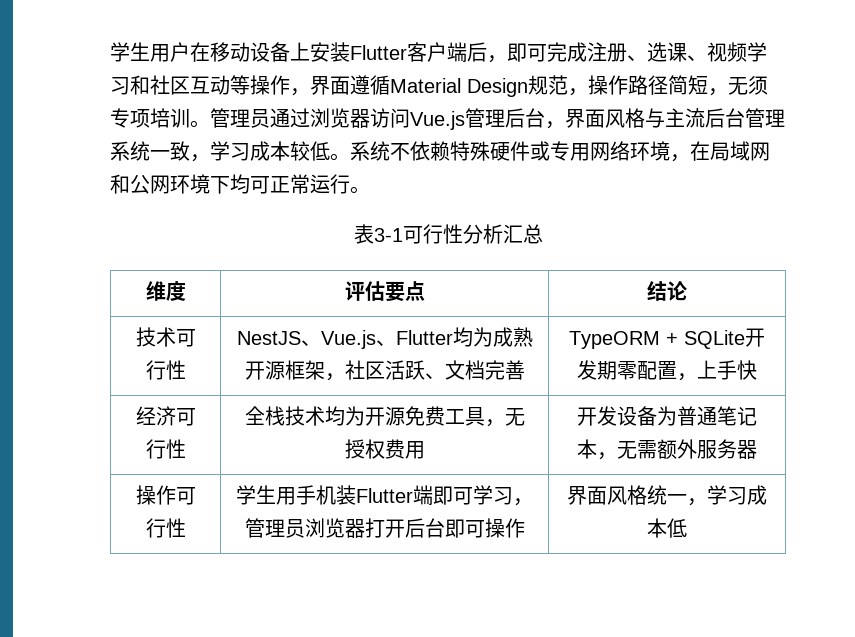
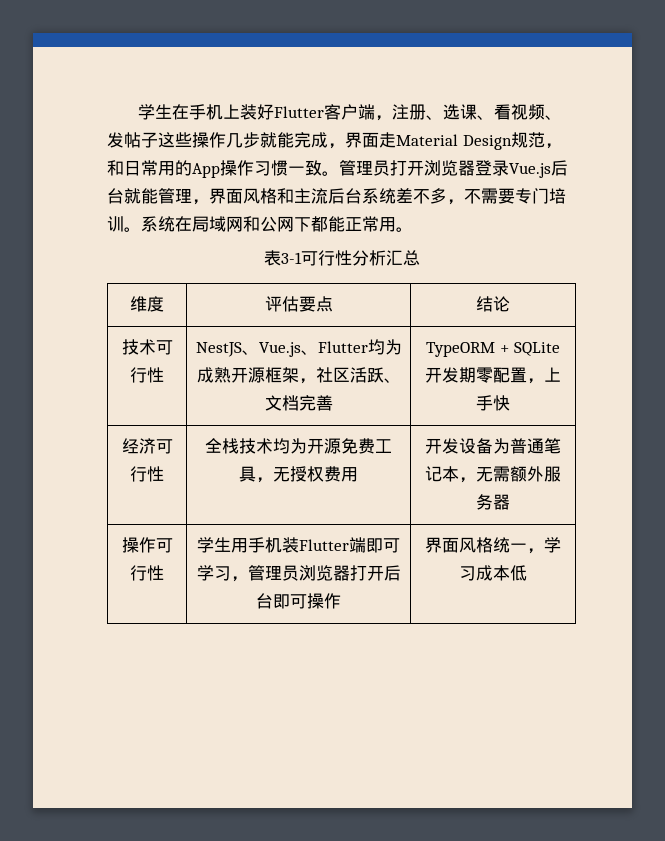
[110,42,767,63] [110,75,768,97] [110,108,545,130] 学生用户在移动设备上安装Flutter客户端后，即可完成注册、选课、视频学习和社区互动等操作，界面遵循Material Design规范，操作路径简短，无须专项培训。管理员通过浏览器访问Vue.js管理后台 -> [138,104,563,121] [107,132,562,150] [107,160,568,178] [107,188,192,204] 学生在手机上装好Flutter客户端，注册、选课、看视频、发帖子这些操作几步就能完成，界面走Material Design规范，和日常用的App操作习惯一致。管理员打开浏览器登录Vue.js后台就能管理
[645,108,665,128] 与 -> [277,188,294,204] 和
[745,108,785,128] [110,141,770,162] [110,174,350,194] 管理系统一致，学习成本较低。系统不依赖特殊硬件或专用网络环境，在局域网和公网环境下均可正常运行 -> [362,188,566,205] [107,216,396,232] 系统差不多，不需要专门培训。系统在局域网和公网下都能正常用

